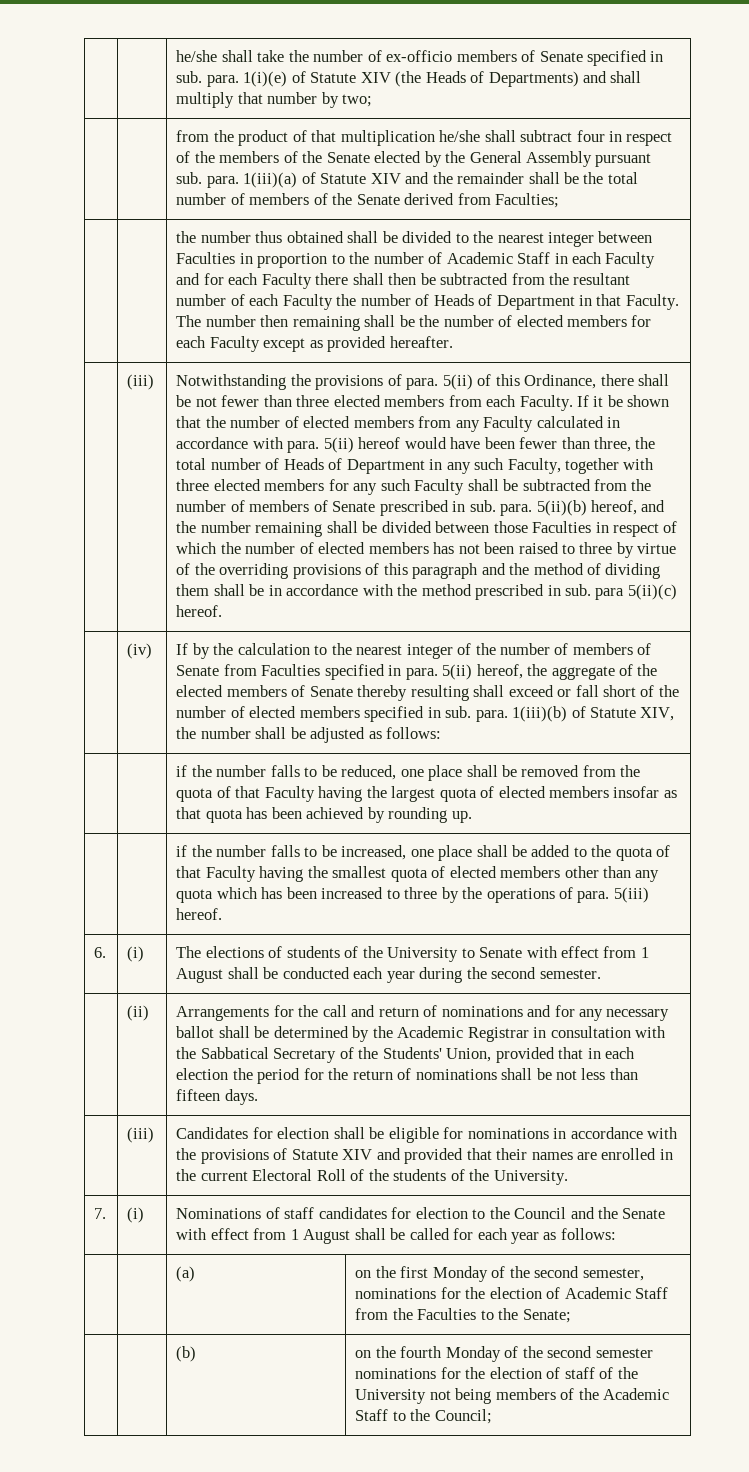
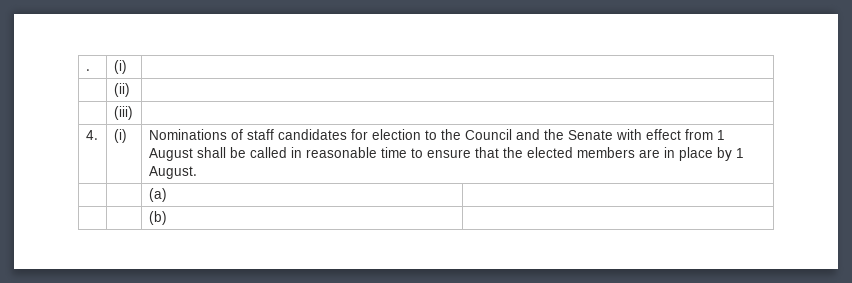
[176,50,664,66] [176,71,642,87] [176,92,373,108] [176,130,673,146] [176,151,652,167] [176,172,638,188] [176,193,560,208] [176,231,653,247] [176,252,656,268] [176,273,631,289] [176,294,679,310] [176,315,652,331] [176,336,453,352] [127,374,155,390] [176,374,670,390] [176,395,670,411] [176,416,621,432] [176,437,656,453] [176,458,655,474] [176,479,652,495] [176,500,666,516] [176,521,678,537] [176,542,677,558] [176,563,661,579] [176,584,677,600] [176,605,223,617] [127,643,153,659] [176,643,652,659] [176,664,658,680] [176,685,679,701] [176,706,675,722] [176,727,442,743] [176,765,641,781] [176,786,677,802] [176,807,472,823] [176,845,671,861] [176,866,660,882] [176,887,649,903] [176,908,223,920] [94,947,107,958] [127,946,145,962] [176,946,649,962] [176,967,601,983] [127,1005,150,1021] [176,1005,670,1021] [176,1026,667,1042] [176,1047,636,1063] [176,1068,638,1084] [176,1089,258,1105] [127,1127,155,1143] [176,1127,679,1143] [176,1148,673,1164] [176,1169,568,1185] [94,1208,107,1219] | | he/she shall take the number of ex-officio members of Senate specified in sub. para. 1(i)(e) of Statute XIV (the Heads of Departments) and shall multiply that number by two; // | | from the product of that multiplication he/she shall subtract four in respect of the members of the Senate elected by the General Assembly pursuant sub. para. 1(iii)(a) of Statute XIV and the remainder shall be the total number of members of the Senate derived from Faculties; // | | the number thus obtained shall be divided to the nearest integer between Faculties in proportion to the number of Academic Staff in each Faculty and for each Faculty there shall then be subtracted from the resultant number of each Faculty the number of Heads of Department in that Faculty. The number then remaining shall be the number of elected members for each Faculty except as provided hereafter. // | (iii) | Notwithstanding the provisions of para. 5(ii) of this Ordinance, there shall be not fewer than three elected members from each Faculty. If it be shown that the number of elected members from any Faculty calculated in accordance with para. 5(ii) hereof would have been fewer than three, the total number of Heads of Department in any such Faculty, together with three elected members for any such Faculty shall be subtracted from the number of members of Senate prescribed in sub. para. 5(ii)(b) hereof, and the number remaining shall be divided between those Faculties in respect of which the number of elected members has not been raised to three by virtue of the overriding provisions of this paragraph and the method of dividing them shall be in accordance with the method prescribed in sub. para 5(ii)(c) hereof. // | (iv) | If by the calculation to the nearest integer of the number of members of Senate from Faculties specified in para. 5(ii) hereof, the aggregate of the elected members of Senate thereby resulting shall exceed or fall short of the number of elected members specified in sub. para. 1(iii)(b) of Statute XIV, the number shall be adjusted as follows: // | | if the number falls to be reduced, one place shall be removed from the quota of that Faculty having the largest quota of elected members insofar as that quota has been achieved by rounding up. // | | if the number falls to be increased, one place shall be added to the quota of that Faculty having the smallest quota of elected members other than any quota which has been increased to three by the operations of para. 5(iii) hereof. // 6. | (i) | The elections of students of the University to Senate with effect from 1 August shall be conducted each year during the second semester. // | (ii) | Arrangements for the call and return of nominations and for any necessary ballot shall be determined by the Academic Registrar in consultation with the Sabbatical Secretary of the Students' Union, provided that in each election the period for the return of nominations shall be not less than fifteen days. // | (iii) | Candidates for election shall be eligible for nominations in accordance with the provisions of Statute XIV and provided that their names are enrolled in the current Electoral Roll of the students of the University. // 7. -> [85,69,90,71] [113,60,127,74] [113,83,130,97] [113,106,133,120] [85,130,98,140] . | (i) | // | (ii) | // | (iii) | // 4.
[453,1228,616,1244] [176,1266,196,1282] [355,1266,644,1282] [355,1287,669,1299] [355,1308,571,1323] [176,1346,197,1362] [355,1346,653,1362] [355,1367,638,1379] [355,1388,670,1404] [355,1409,492,1424] for each year as follows: // | | (a) | on the first Monday of the second semester, nominations for the election of Academic Staff from the Faculties to the Senate; // | | (b) | on the fourth Monday of the second semester nominations for the election of staff of the University not being members of the Academic Staff to the Council; -> [290,147,744,161] [148,166,197,179] [148,188,167,202] [148,211,167,225] in reasonable time to ensure that the elected members are in place by 1 August. // | | (a) | // | | (b) |

